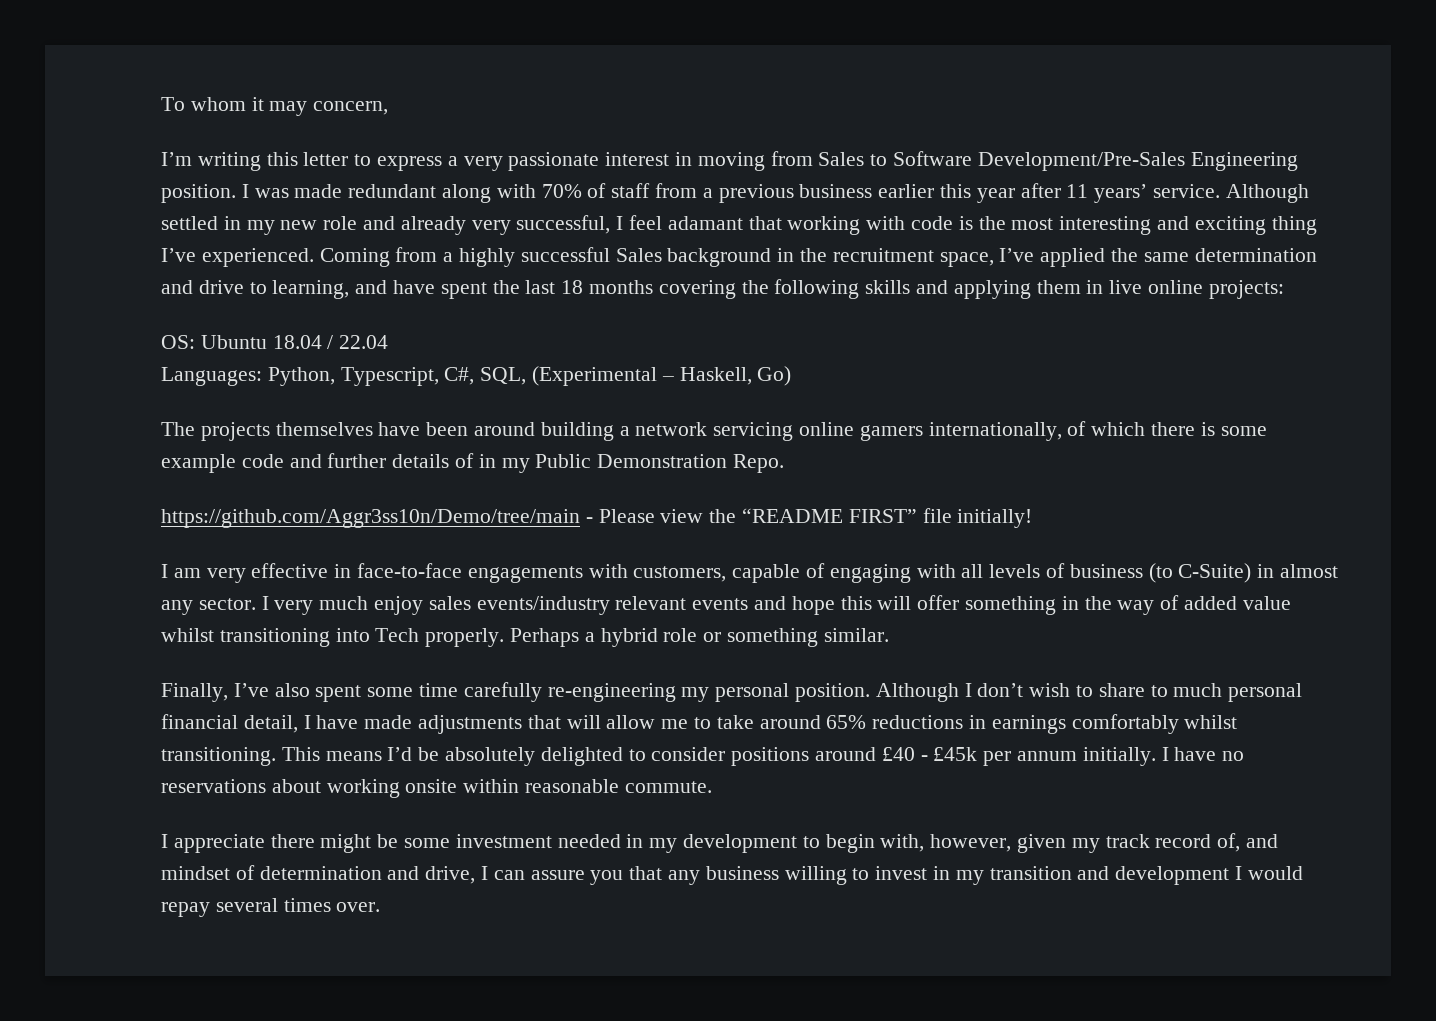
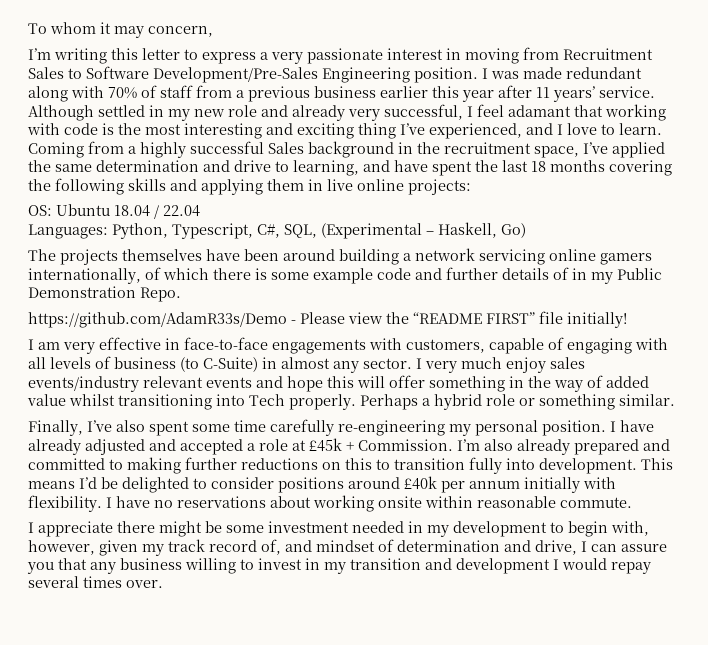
(813, 158) none -> [563,48,653,60] Recruitment
[201,248,314,267] experienced. -> [429,123,662,139] experienced, and I love to learn.
[161,509,580,528] https://github.com/Aggr3ss10n/Demo/tree/main -> [28,312,287,328] https://github.com/AdamR33s/Demo
[875,683,1303,702] [161,714,1238,734] [161,747,276,766] Although I don’t wish to share to much personal financial detail, I have made adjustments that will allow me to take around 65% reductions in earnings comfortably whilst transitioning. -> [610,420,654,432] [28,438,670,455] [28,457,637,474] I have already adjusted and accepted a role at £45k + Commission. I’m also already prepared and committed to making further reductions on this to transition fully into development.
[445,747,536,766] absolutely -> (118, 483) none
[881,747,1156,766] £40 - £45k per annum initially. -> [404,476,616,493] [28,495,102,512] £40k per annum initially with flexibility.

